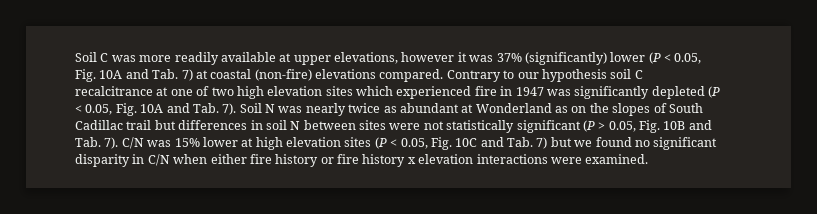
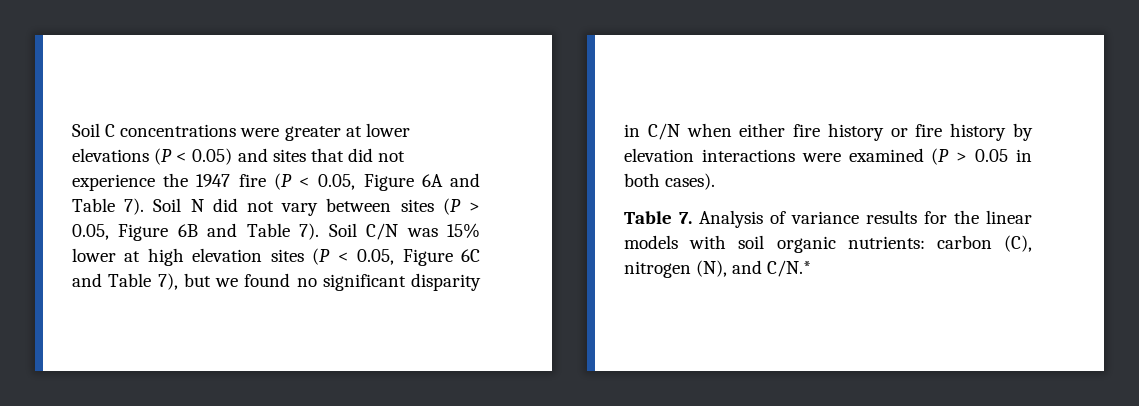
[111,52,702,65] [75,69,643,82] [75,86,720,99] [75,103,703,116] [75,120,712,133] [75,137,119,149] was more readily available at upper elevations, however it was 37% (significantly) lower (P < 0.05, Fig. 10A and Tab. 7) at coastal (non-fire) elevations compared. Contrary to our hypothesis soil C recalcitrance at one of two high elevation sites which experienced fire in 1947 was significantly depleted (P < 0.05, Fig. 10A and Tab. 7). Soil N was nearly twice as abundant at Wonderland as on the slopes of South Cadillac trail but differences in soil N between sites were not statistically significant (P > 0.05, Fig. 10B and Tab. 7). -> [120,123,410,141] [72,148,406,165] [72,173,481,191] [72,198,480,216] [72,223,357,241] concentrations were greater at lower elevations (P < 0.05) and sites that did not experience the 1947 fire (P < 0.05, Figure 6A and Table 7). Soil N did not vary between sites (P > 0.05, Figure 6B and Table 7). Soil
[430,137,548,150] Fig. 10C and Tab. 7) -> [402,249,481,266] [72,273,178,290] Figure 6C and Table 7),
[407,157,416,164] x -> [1013,123,1033,141] by
[585,154,649,164] examined. -> [848,148,1032,165] [624,173,716,190] [624,210,1032,228] [624,235,1032,253] [624,260,812,278] examined (P > 0.05 in both cases). // Table 7. Analysis of variance results for the linear models with soil organic nutrients: carbon (C), nitrogen (N), and C/N.*

